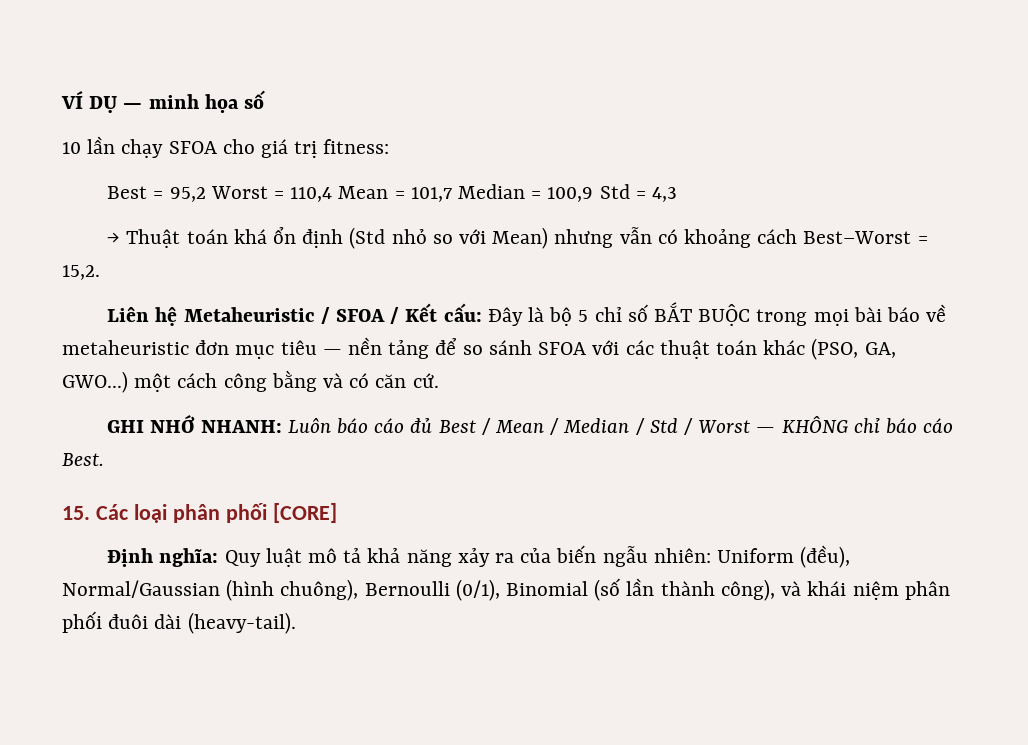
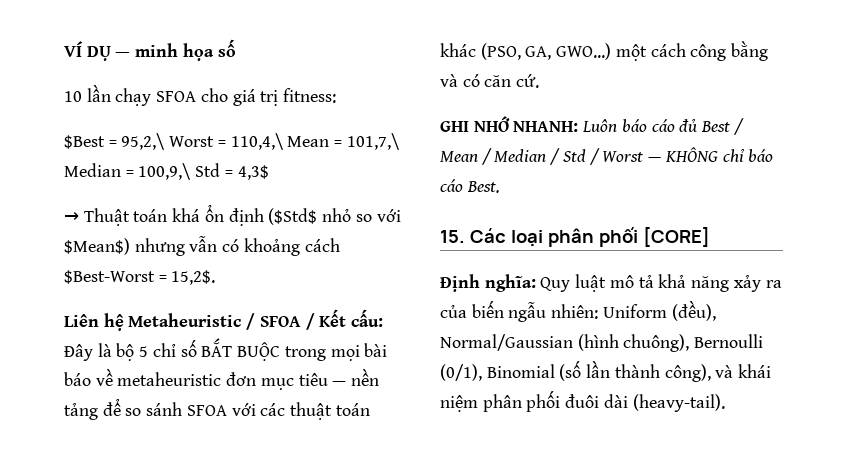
[107,186,206,202] Best = 95,2 -> [64,133,165,150] $Best = 95,2,\
[290,187,333,202] 110,4 -> [230,133,283,150] 110,4,\
[410,187,452,202] 101,7 -> [346,133,399,150] 101,7,\
[547,187,594,202] 100,9 -> [138,163,191,180] 100,9,\
[652,187,678,202] 4,3 -> [237,165,269,180] 4,3$
[349,227,386,249] (Std -> [268,208,318,225] ($Std$
[492,227,549,249] Mean) -> [64,238,130,255] $Mean$)
[803,231,928,244] [62,265,100,280] Best–Worst = 15,2. -> [64,270,216,285] $Best-Worst = 15,2$.

